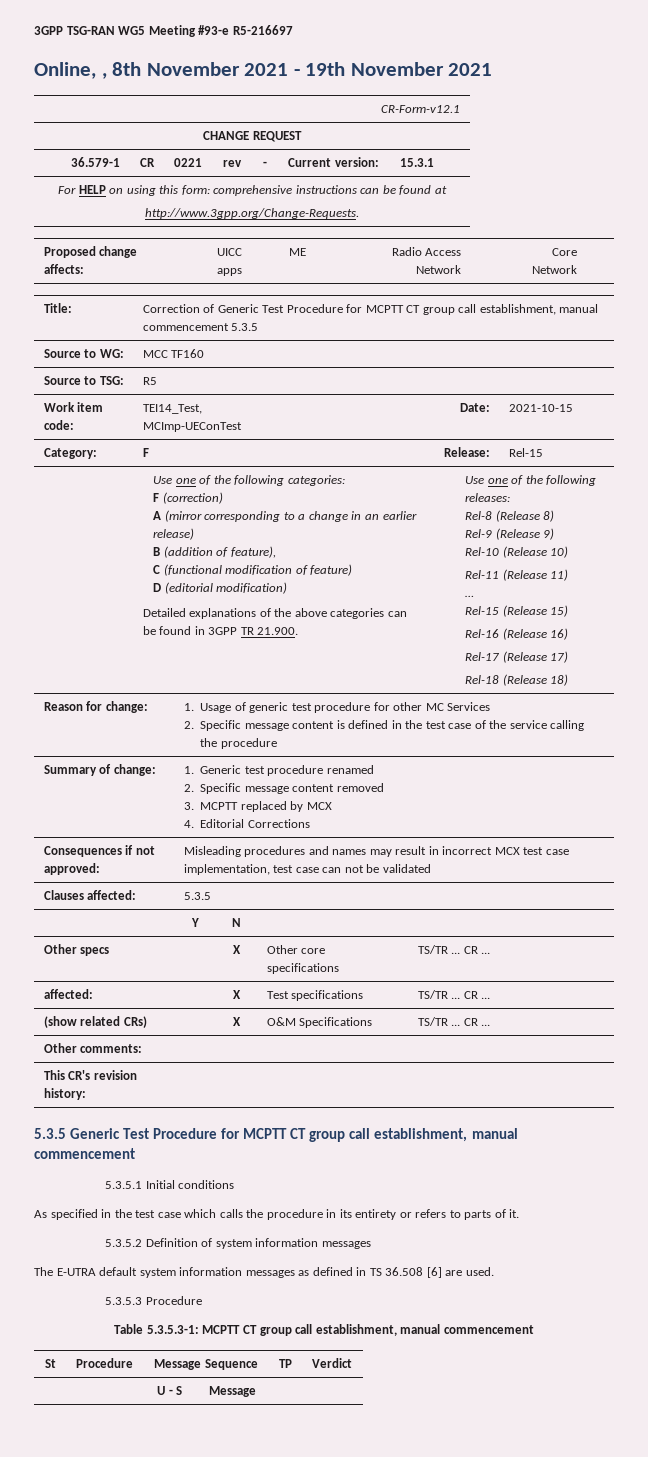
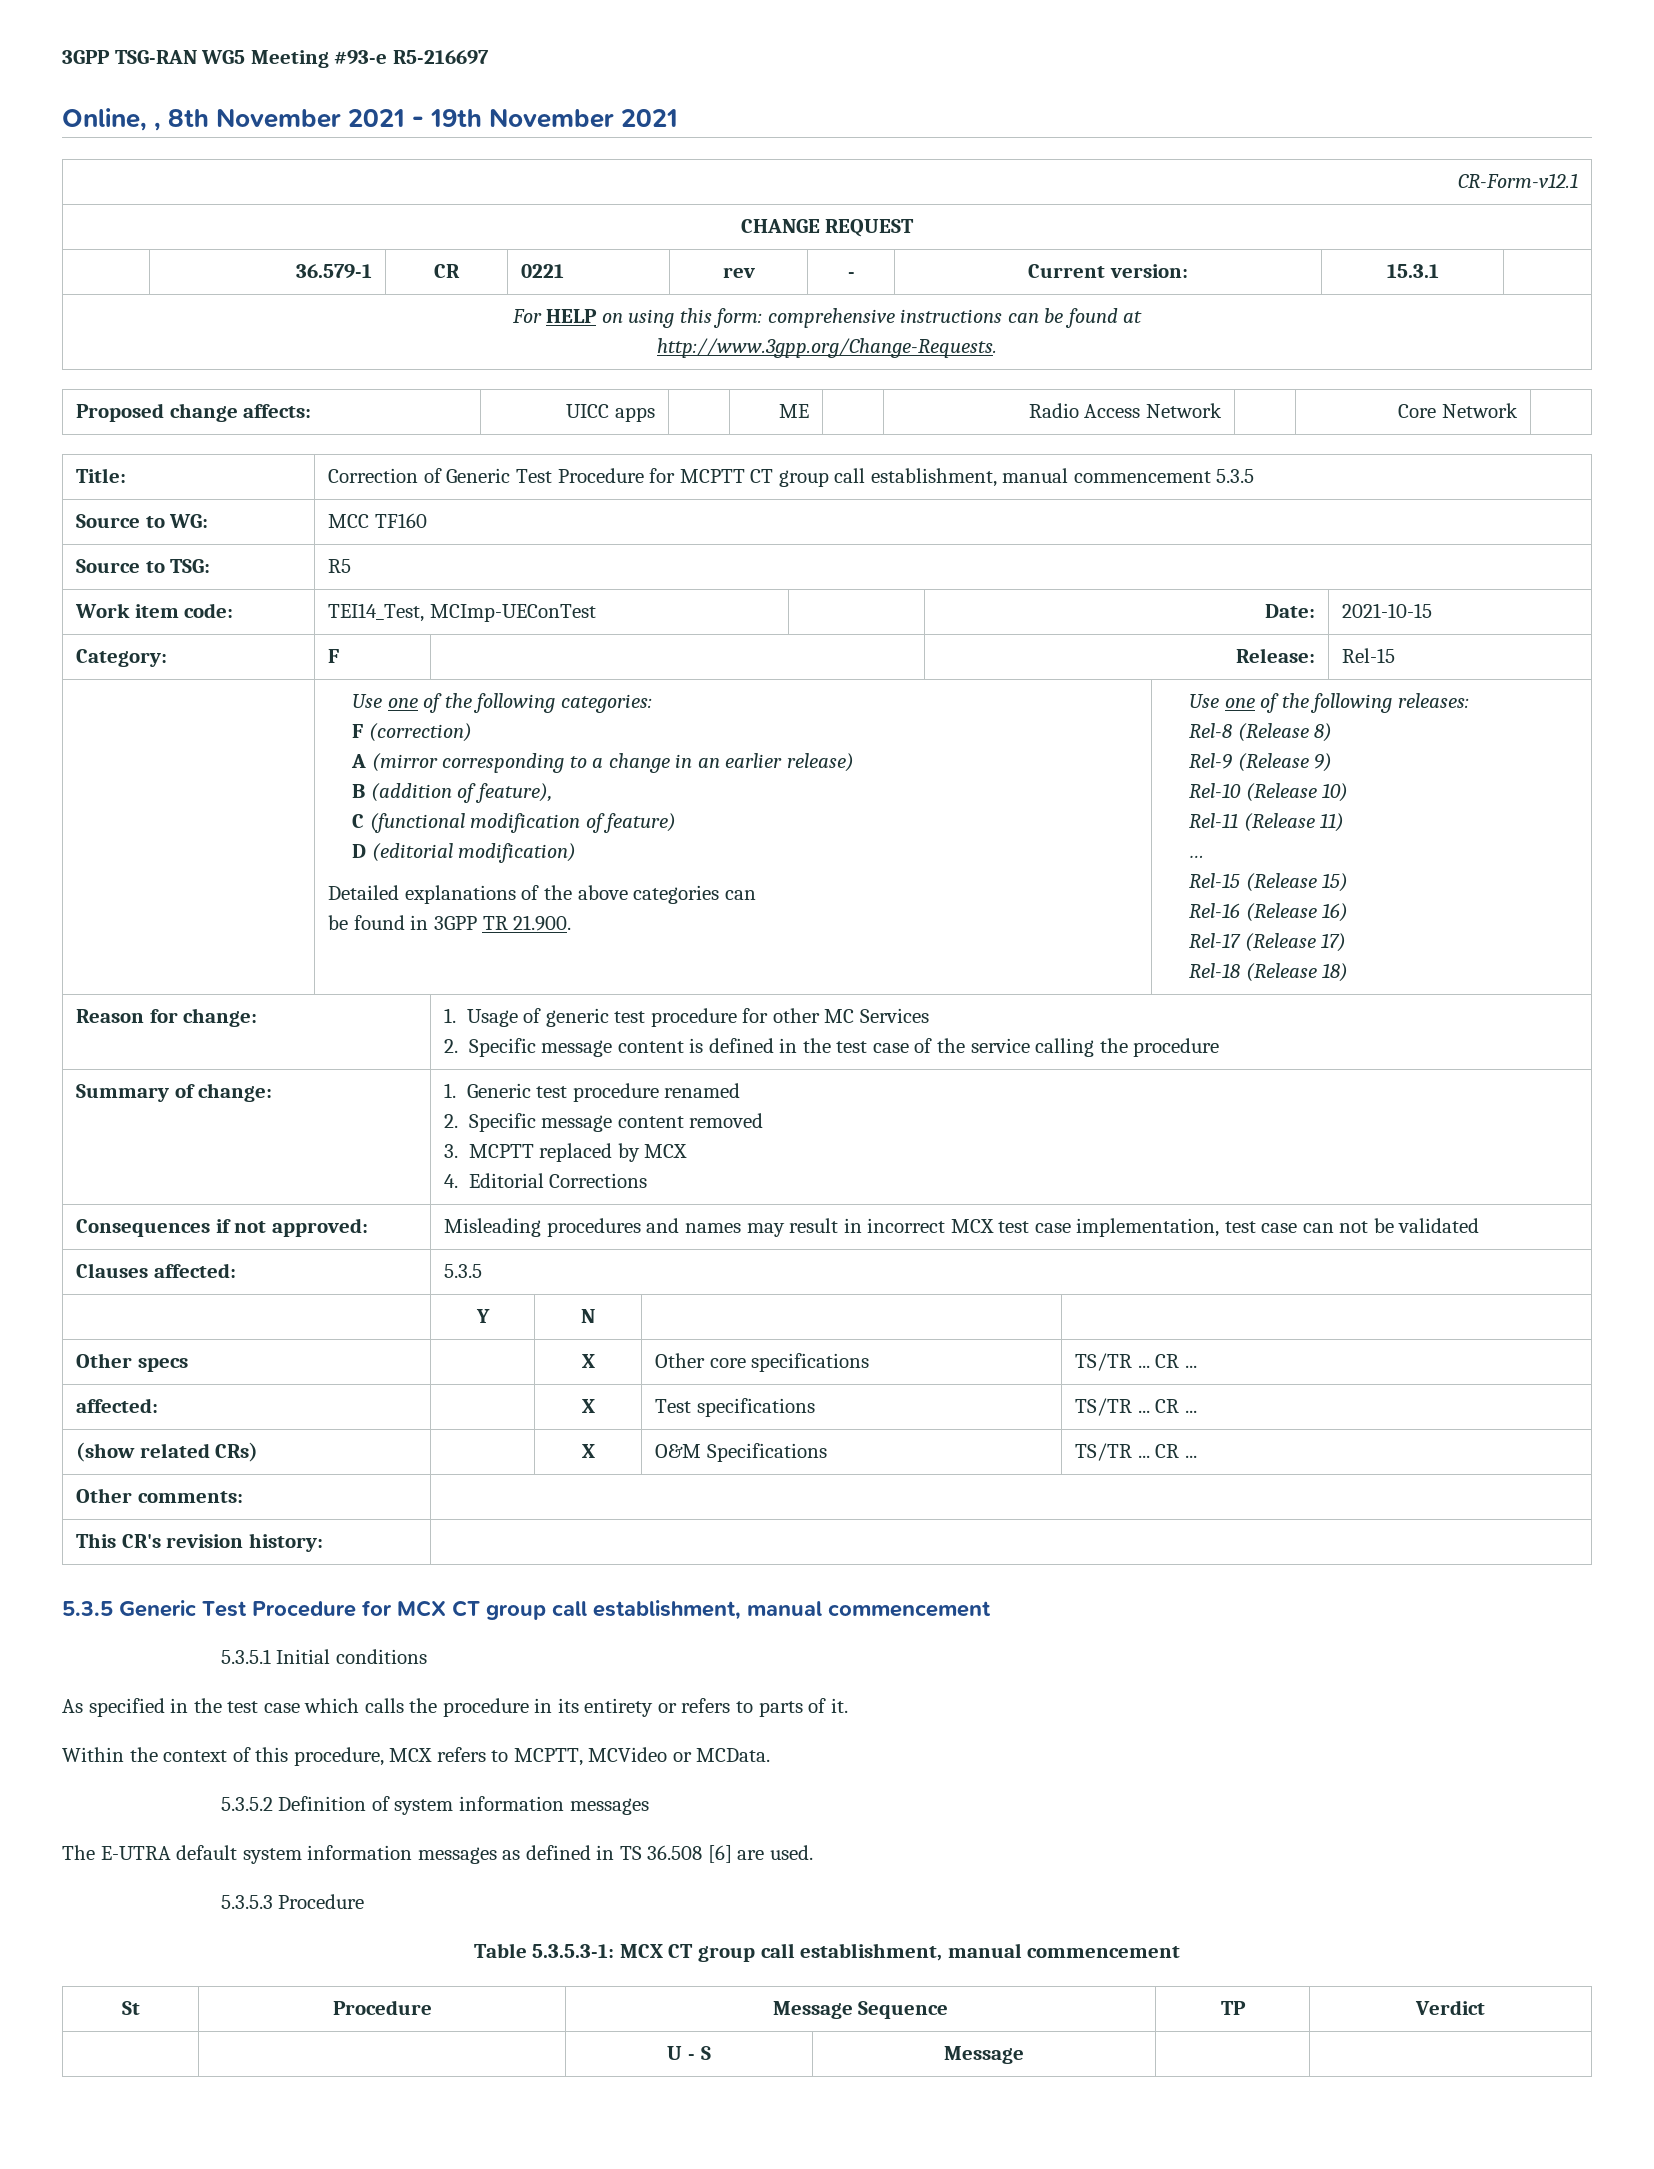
[243,1128,288,1139] MCPTT -> [397,1600,446,1617] MCX
(520, 1213) none -> [62,1747,771,1766] // Within the context of this procedure, MCX refers to MCPTT, MCVideo or MCData.
[202,1325,241,1334] MCPTT -> [619,1944,663,1958] MCX

